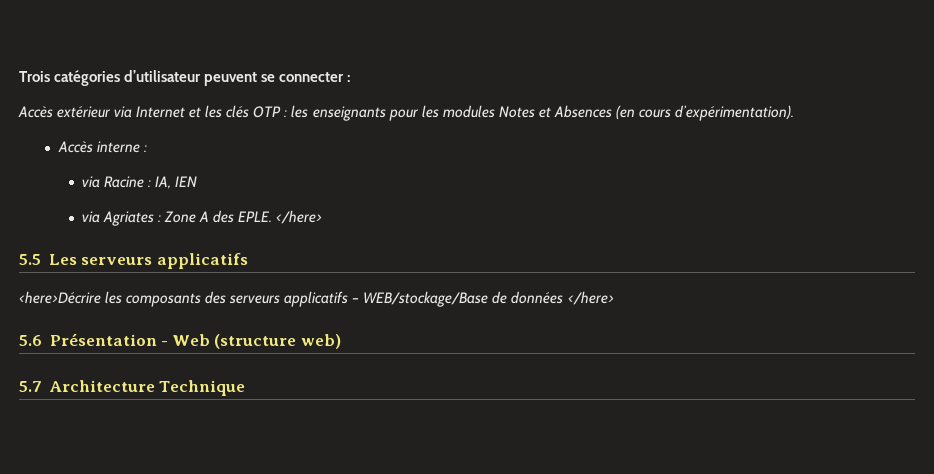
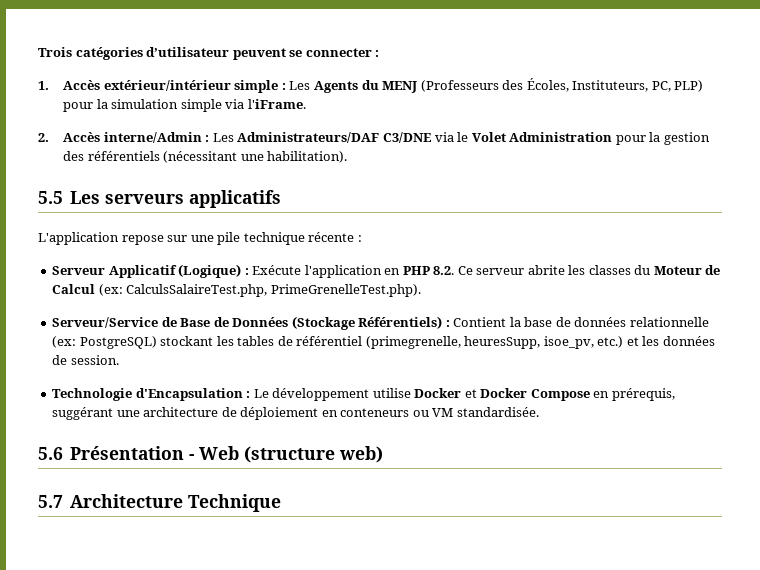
[18,105,794,121] [57,141,147,153] [82,176,198,189] [82,210,323,226] [19,253,248,269] [19,291,614,307] Accès extérieur via Internet et les clés OTP : les enseignants pour les modules Notes et Absences (en cours d’expérimentation). // Accès interne : // via Racine : IA, IEN // via Agriates : Zone A des EPLE. </here> // 5.5 Les serveurs applicatifs // <here>Décrire les composants des serveurs applicatifs – WEB/stockage/Base de données </here> -> [38,78,704,93] [63,99,306,112] [38,132,710,145] [63,151,348,163] [38,190,281,208] [38,232,362,245] [52,264,721,278] [52,284,421,297] [52,316,709,330] [52,336,715,349] [52,355,119,365] [52,388,675,401] [52,407,539,420] 1. Accès extérieur/intérieur simple : Les Agents du MENJ (Professeurs des Écoles, Instituteurs, PC, PLP) pour la simulation simple via l'iFrame. // 2. Accès interne/Admin : Les Administrateurs/DAF C3/DNE via le Volet Administration pour la gestion des référentiels (nécessitant une habilitation). // 5.5 Les serveurs applicatifs // L'application repose sur une pile technique récente : // Serveur Applicatif (Logique) : Exécute l'application en PHP 8.2. Ce serveur abrite les classes du Moteur de Calcul (ex: CalculsSalaireTest.php, PrimeGrenelleTest.php). // Serveur/Service de Base de Données (Stockage Référentiels) : Contient la base de données relationnelle (ex: PostgreSQL) stockant les tables de référentiel (primegrenelle, heuresSupp, isoe_pv, etc.) et les données de session. // Technologie d'Encapsulation : Le développement utilise Docker et Docker Compose en prérequis, suggérant une architecture de déploiement en conteneurs ou VM standardisée.

